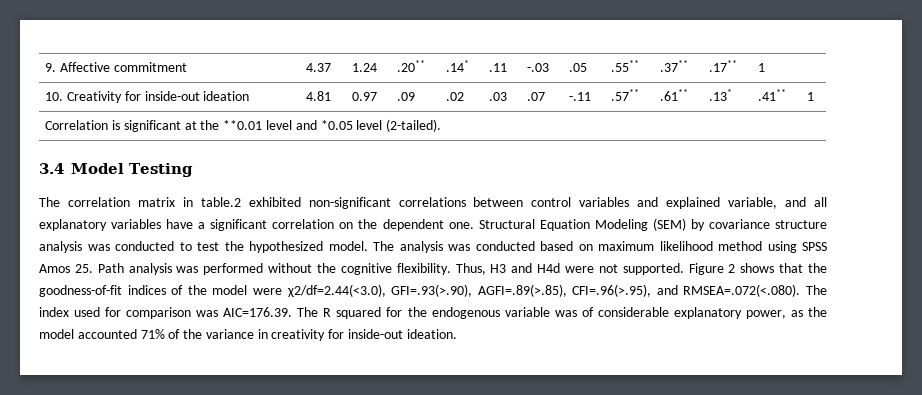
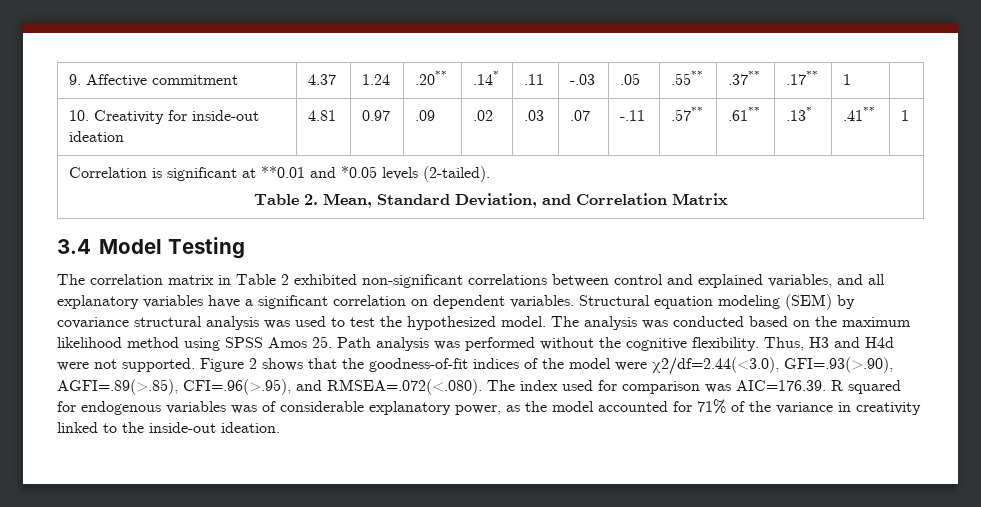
[200,120,293,130] the **0.01 level -> [261,166,306,178] **0.01
[356,120,383,130] level -> [382,167,419,180] levels
(442, 125) none -> [253,193,728,208] // Table 2. Mean, Standard Deviation, and Correlation Matrix
[200,197,241,207] table.2 -> [236,274,289,285] Table 2
[579,197,630,207] variables -> (663, 279) none
[728,197,778,209] variable, -> [768,274,832,288] variables,
[358,219,648,231] the dependent one. Structural Equation Modeling -> [433,295,780,309] dependent variables. Structural equation modeling
[775,220,827,229] [39,241,174,253] structure analysis was conducted -> [134,316,326,330] structural analysis was used
(593, 247) none -> [815,316,837,327] the
[297,307,319,317] The -> (826, 385) none
[407,307,550,319] the endogenous variable -> [81,401,226,415] endogenous variables
(137, 334) none -> [673,401,692,412] for
[328,329,345,339] for -> [57,422,144,433] linked to the

